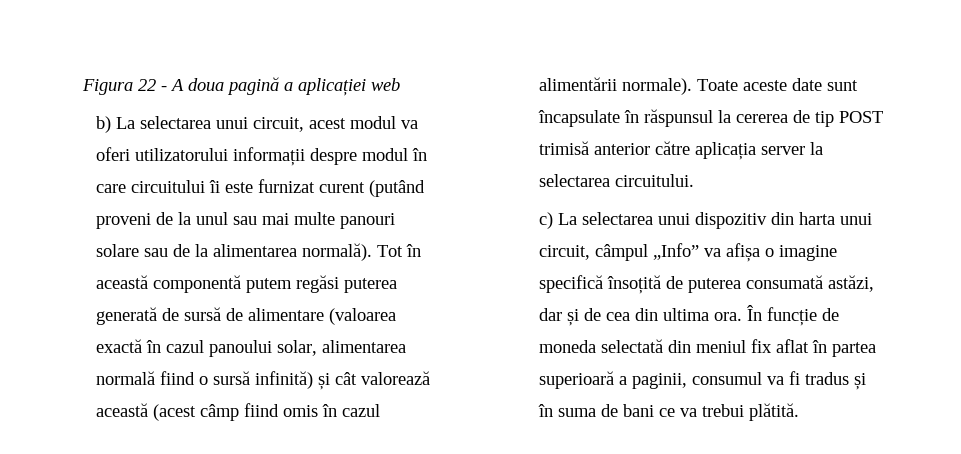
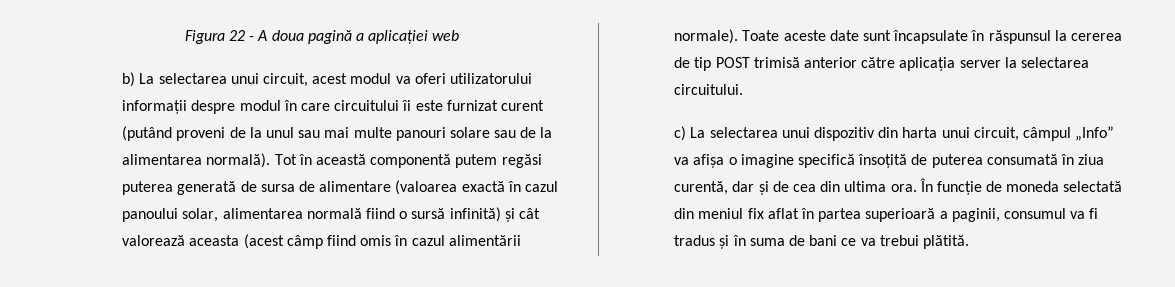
[184,307,222,321] sursă -> [260,184,295,192] sursa
[96,403,149,417] această -> [189,235,240,246] aceasta
[828,275,875,292] astăzi, -> [1060,154,1105,165] [674,181,729,195] în ziua curentă,

